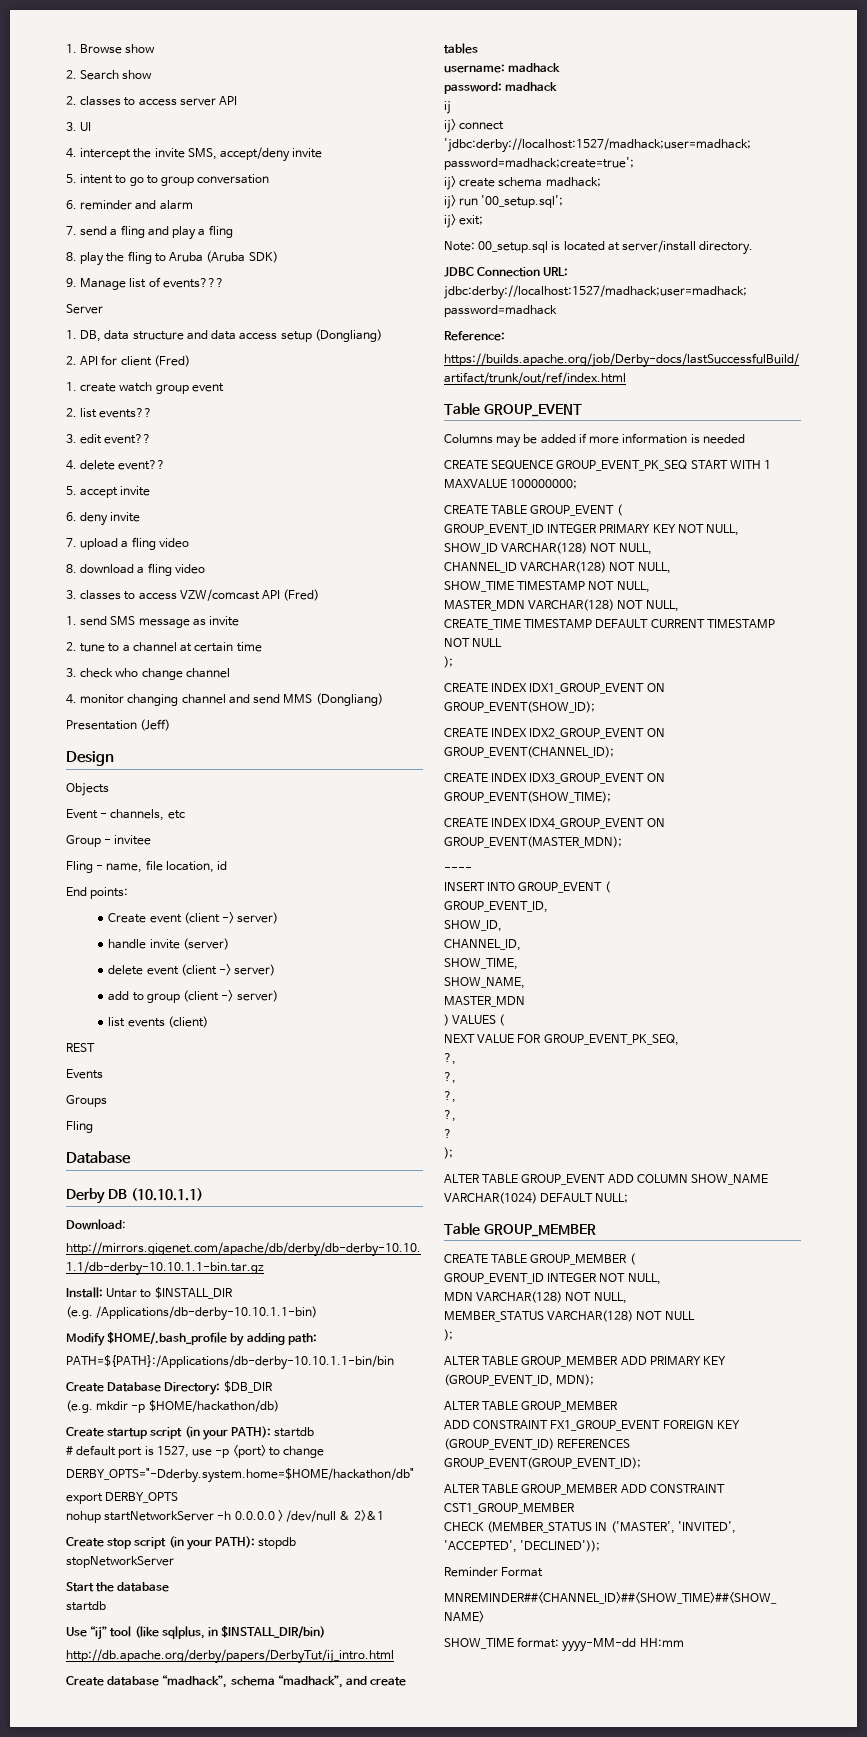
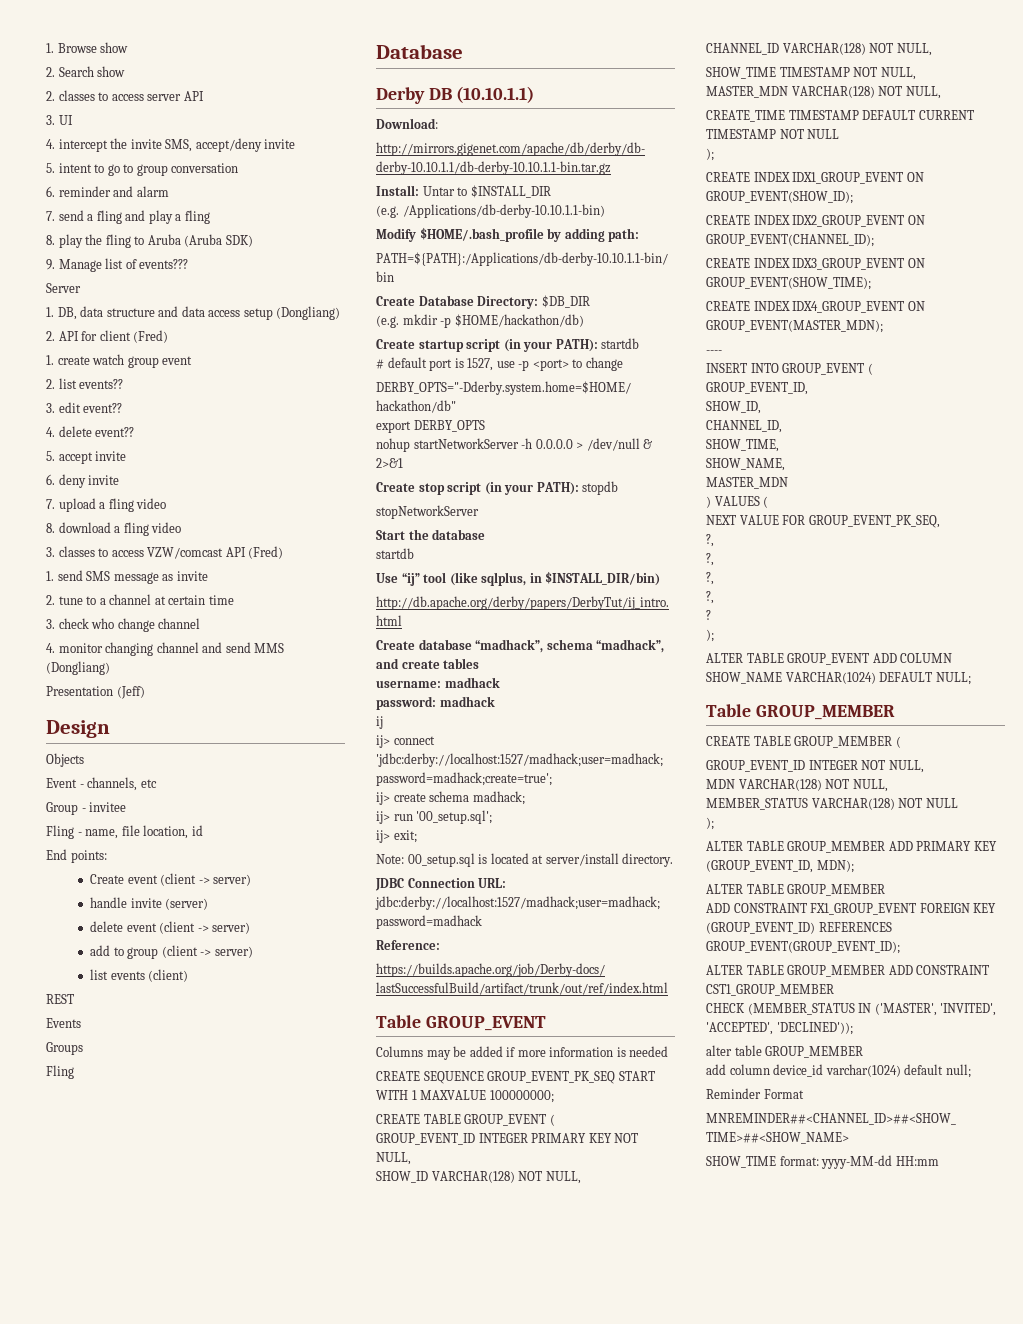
(601, 1546) none -> [706,1045,864,1058] [706,1064,971,1078] // alter table GROUP_MEMBER // add column device_id varchar(1024) default null;

